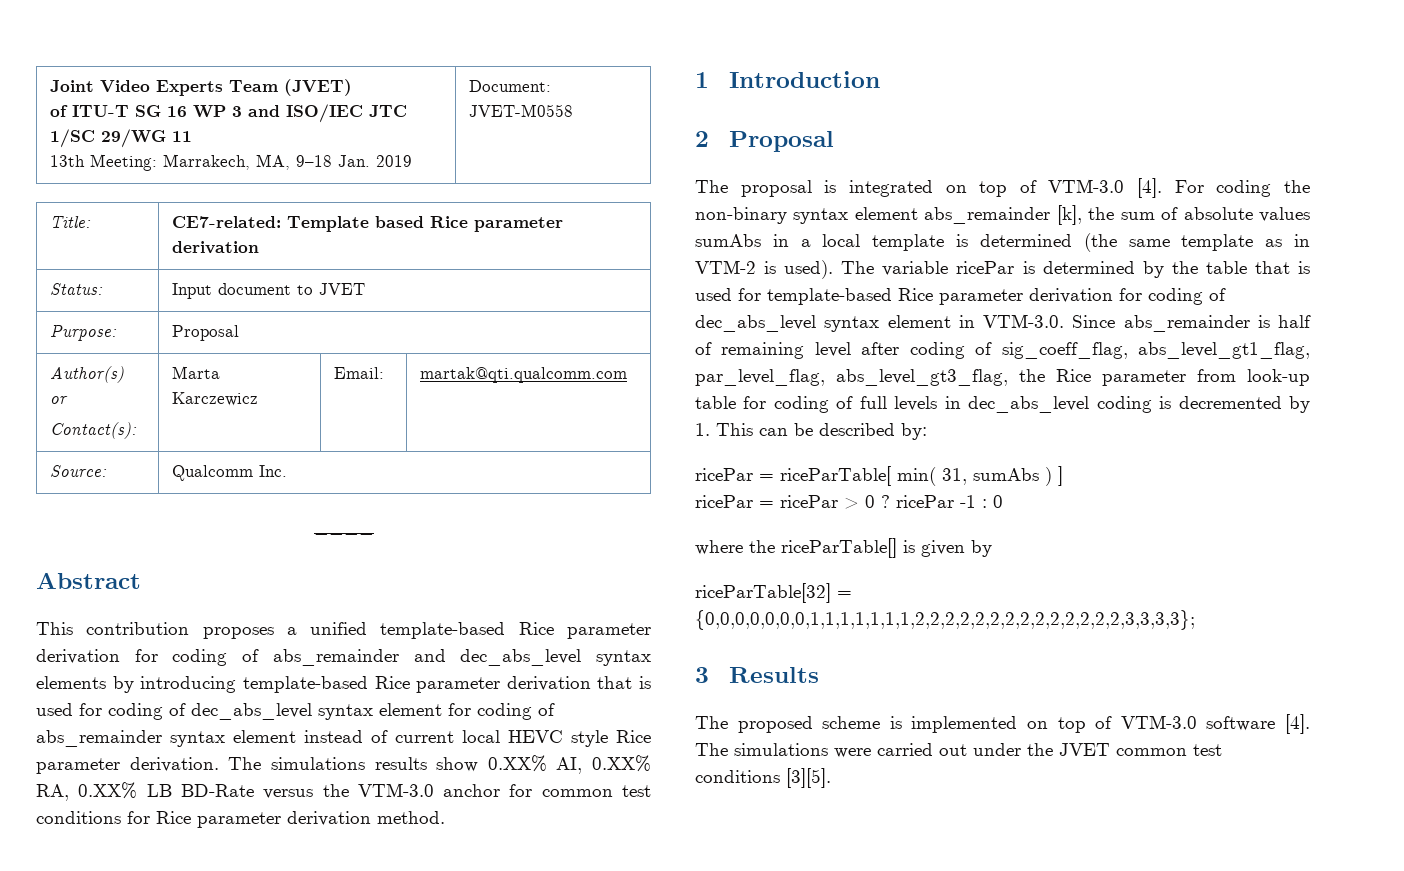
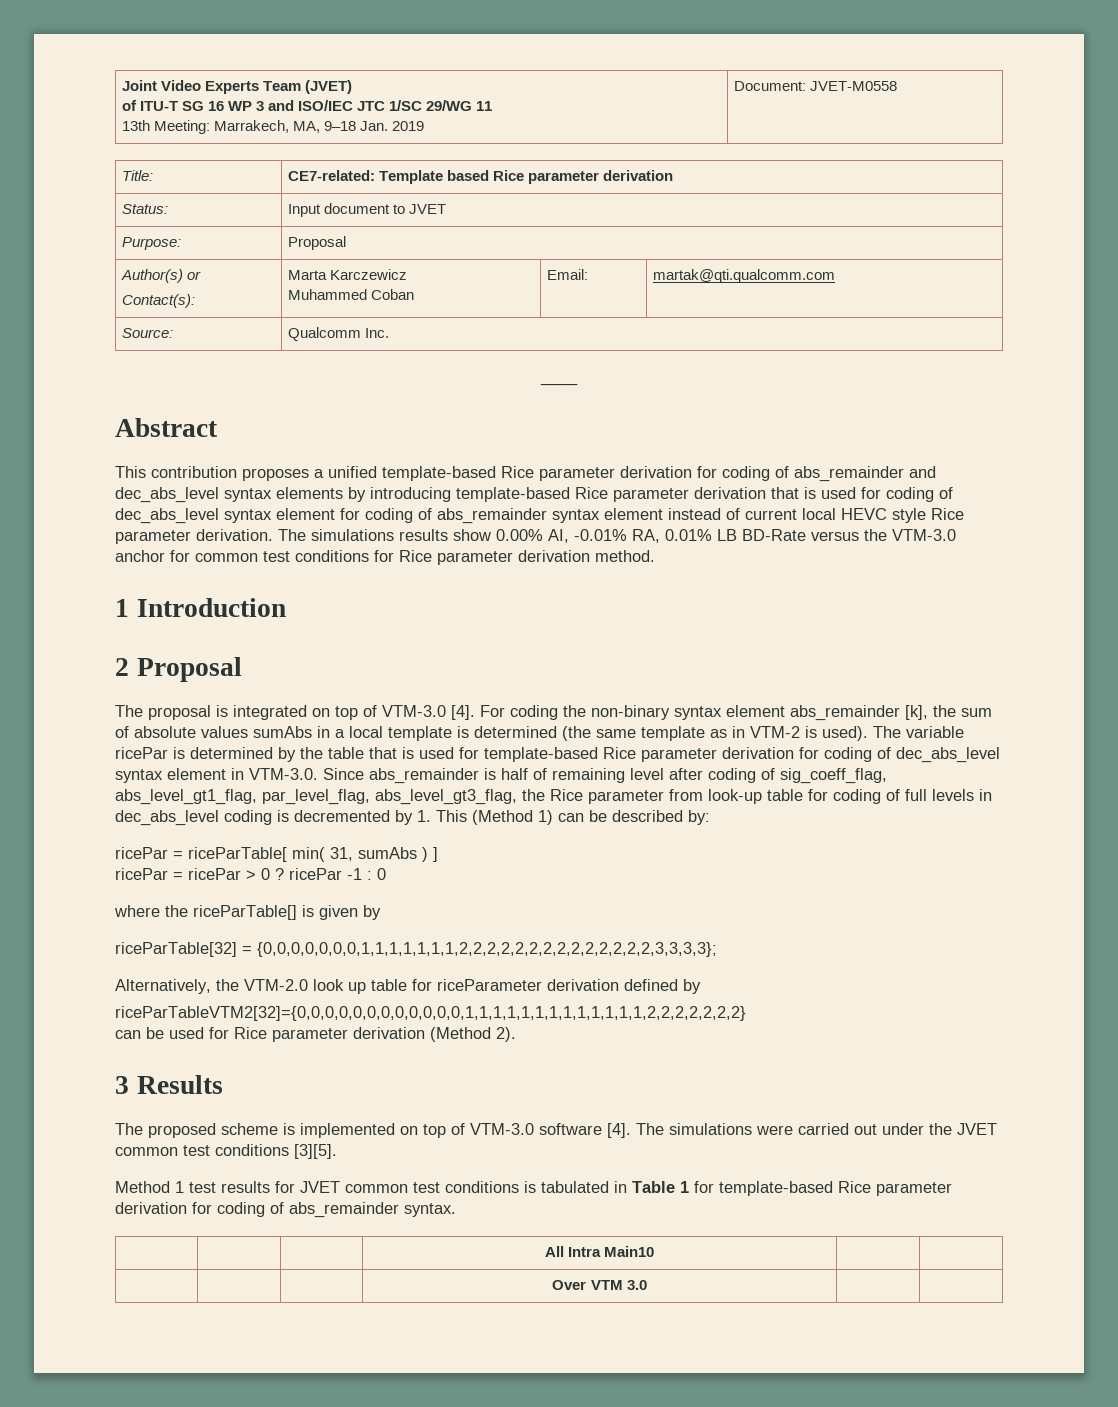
(258, 399) none -> [287,289,414,300] // Muhammed Coban
[487,755,651,774] [36,782,138,801] 0.XX% AI, 0.XX% RA, 0.XX% -> [496,529,712,543] 0.00% AI, -0.01% RA, 0.01%
(753, 429) none -> [472,810,553,825] (Method 1)
(1195, 620) none -> [115,979,701,994] [115,1006,746,1021] [115,1027,516,1042] // Alternatively, the VTM-2.0 look up table for riceParameter derivation defined by // riceParTableVTM2[32]={0,0,0,0,0,0,0,0,0,0,0,0,1,1,1,1,1,1,1,1,1,1,1,1,1,2,2,2,2,2,2,2} // can be used for Rice parameter derivation (Method 2).
(831, 778) none -> [115,1181,952,1196] [115,1202,456,1218] [544,1246,655,1257] [552,1280,647,1290] // Method 1 test results for JVET common test conditions is tabulated in Table 1 for template-based Rice parameter derivation for coding of abs_remainder syntax. // | | | All Intra Main10 | | // | | | Over VTM 3.0 | |

